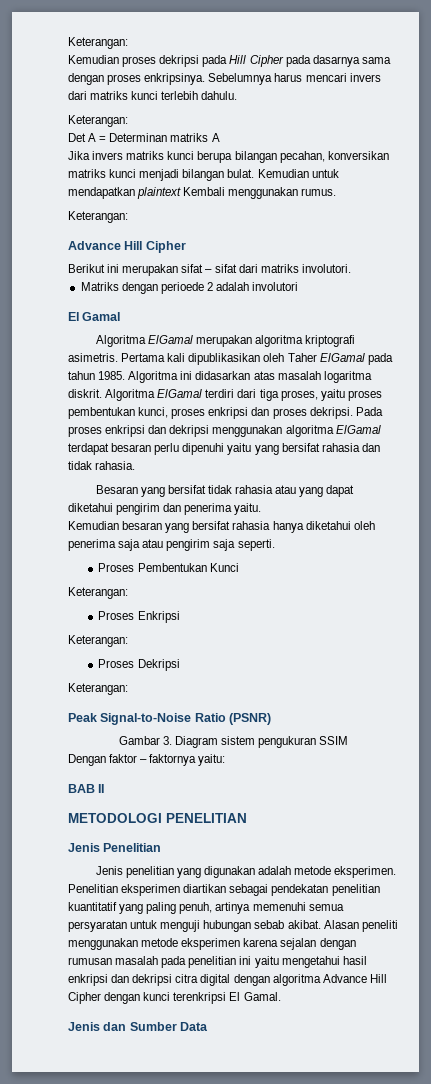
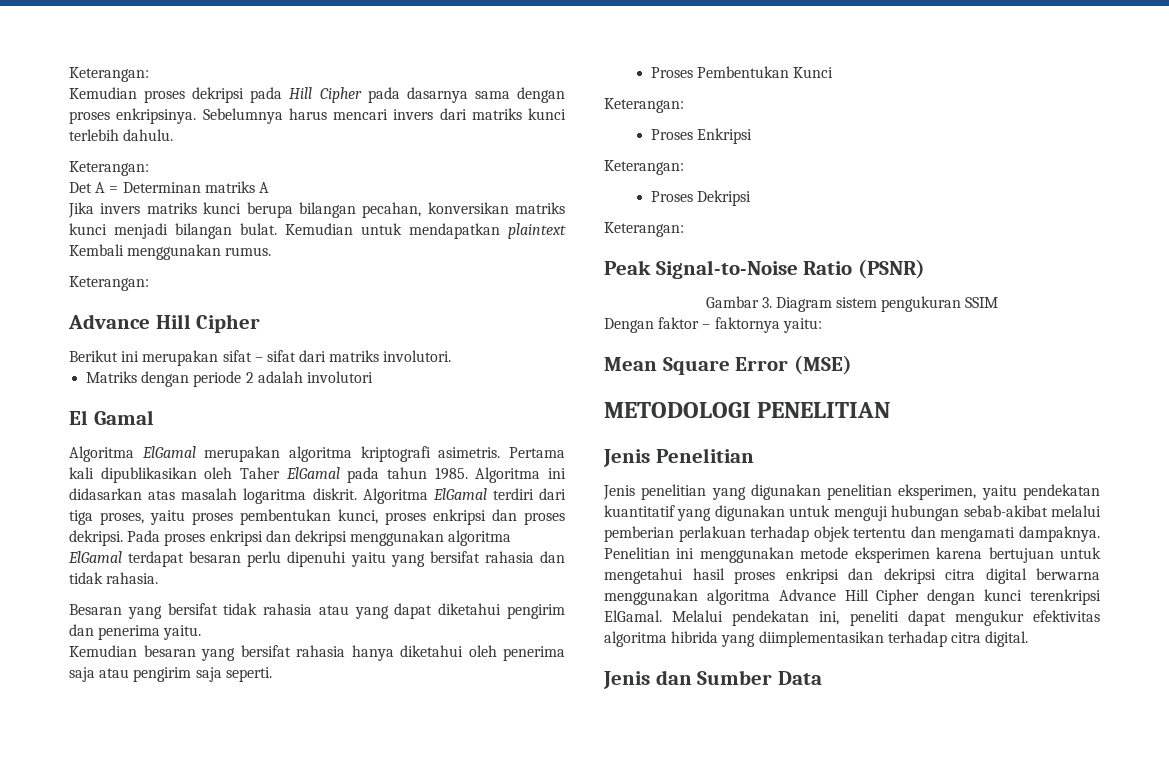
[160,282,204,294] perioede -> [193,371,242,387] periode
[68,784,105,793] BAB II -> [604,355,853,375] Mean Square Error (MSE)
[258,866,397,878] [68,884,380,896] [68,902,344,914] [68,920,398,932] [68,938,356,950] [68,956,279,968] adalah metode eksperimen. Penelitian eksperimen diartikan sebagai pendekatan penelitian kuantitatif yang paling penuh, artinya memenuhi semua persyaratan untuk menguji hubungan sebab akibat. Alasan peneliti menggunakan metode eksperimen karena sejalan dengan rumusan masalah pada penelitian ini yaitu -> [827,484,1100,500] [604,505,1101,521] [604,526,1100,542] [604,547,1101,563] penelitian eksperimen, yaitu pendekatan kuantitatif yang digunakan untuk menguji hubungan sebab-akibat melalui pemberian perlakuan terhadap objek tertentu dan mengamati dampaknya. Penelitian ini menggunakan metode eksperimen karena bertujuan untuk
(367, 960) none -> [734,571,775,584] proses
[233,974,270,986] dengan -> [1036,568,1100,580] [604,589,698,605] berwarna menggunakan
[229,992,281,1001] El Gamal. -> [604,610,1100,626] [604,631,1029,647] ElGamal. Melalui pendekatan ini, peneliti dapat mengukur efektivitas algoritma hibrida yang diimplementasikan terhadap citra digital.

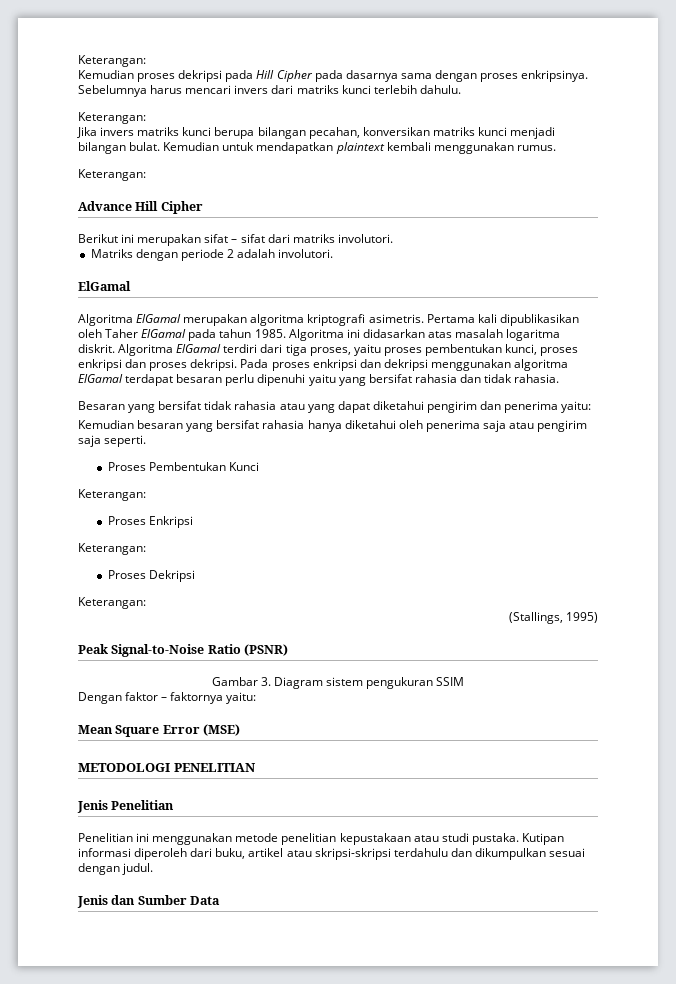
[69,181,269,193] // Det A = Determinan matriks A -> (146, 118) none
[69,244,124,256] Kembali -> [386,142,431,151] kembali
[306,371,373,383] [69,410,154,425] involutori // El Gamal -> [278,249,334,258] [78,281,131,291] involutori. // ElGamal
[163,625,202,640] yaitu. -> [561,401,592,413] yaitu:
(684, 229) none -> [508,612,598,624] // (Stallings, 1995)
[603,484,1100,500] [604,505,1101,521] [604,526,1100,542] [604,547,1101,563] [604,568,1100,584] [604,589,1101,605] [604,610,1100,626] [604,631,1029,647] Jenis penelitian yang digunakan penelitian eksperimen, yaitu pendekatan kuantitatif yang digunakan untuk menguji hubungan sebab-akibat melalui pemberian perlakuan terhadap objek tertentu dan mengamati dampaknya. Penelitian ini menggunakan metode eksperimen karena bertujuan untuk mengetahui hasil proses enkripsi dan dekripsi citra digital berwarna menggunakan algoritma Advance Hill Cipher dengan kunci terenkripsi ElGamal. Melalui pendekatan ini, peneliti dapat mengukur efektivitas algoritma hibrida yang diimplementasikan terhadap citra digital. -> [78,833,564,845] [78,848,586,860] [78,863,154,875] Penelitian ini menggunakan metode penelitian kepustakaan atau studi pustaka. Kutipan informasi diperoleh dari buku, artikel atau skripsi-skripsi terdahulu dan dikumpulkan sesuai dengan judul.

